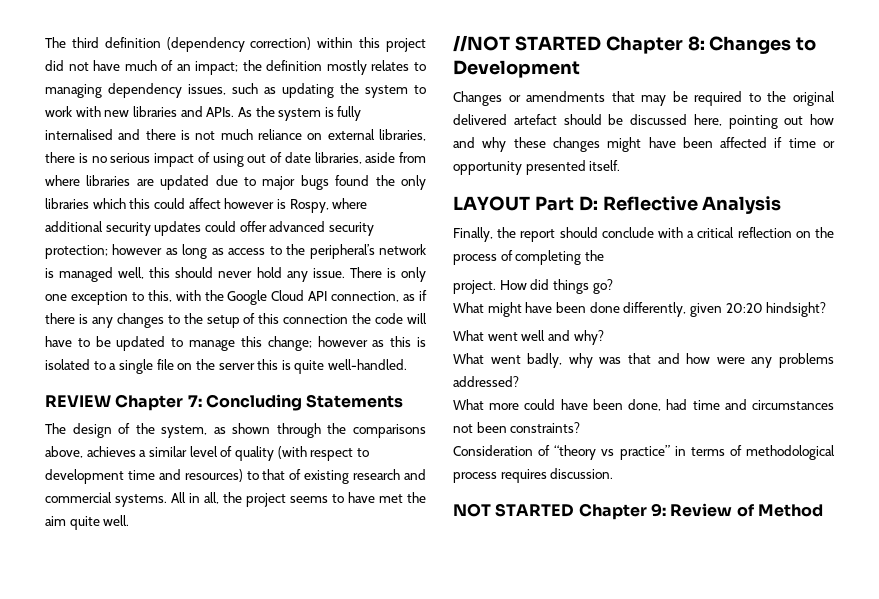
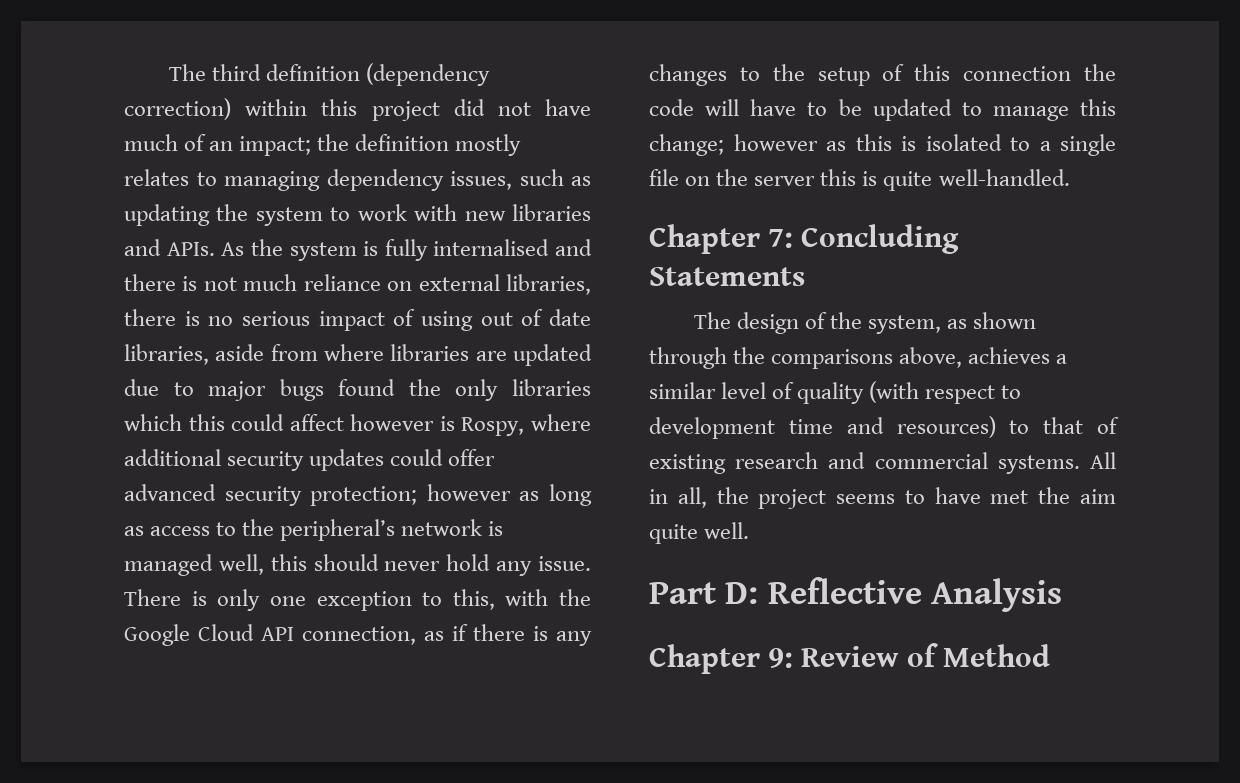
[45,395,111,407] REVIEW -> (1070, 177) none
[453,35,817,54] [453,60,580,78] [453,91,835,106] [453,114,834,129] [453,137,835,152] [453,160,621,175] [453,196,782,214] [453,227,834,242] [453,250,604,265] [453,279,613,294] [453,302,827,317] [453,330,604,345] [453,353,834,368] [453,376,519,387] [453,399,834,411] [453,422,581,433] [453,445,835,460] [453,468,614,483] [453,503,575,517] //NOT STARTED Chapter 8: Changes to Development // Changes or amendments that may be required to the original delivered artefact should be discussed here, pointing out how and why these changes might have been affected if time or opportunity presented itself. // LAYOUT Part D: Reflective Analysis // Finally, the report should conclude with a critical reflection on the process of completing the // project. How did things go? // What might have been done differently, given 20:20 hindsight? // What went well and why? // What went badly, why was that and how were any problems addressed? // What more could have been done, had time and circumstances not been constraints? // Consideration of “theory vs practice” in terms of methodological process requires discussion. // NOT STARTED -> [649,577,1063,612] Part D: Reflective Analysis //

